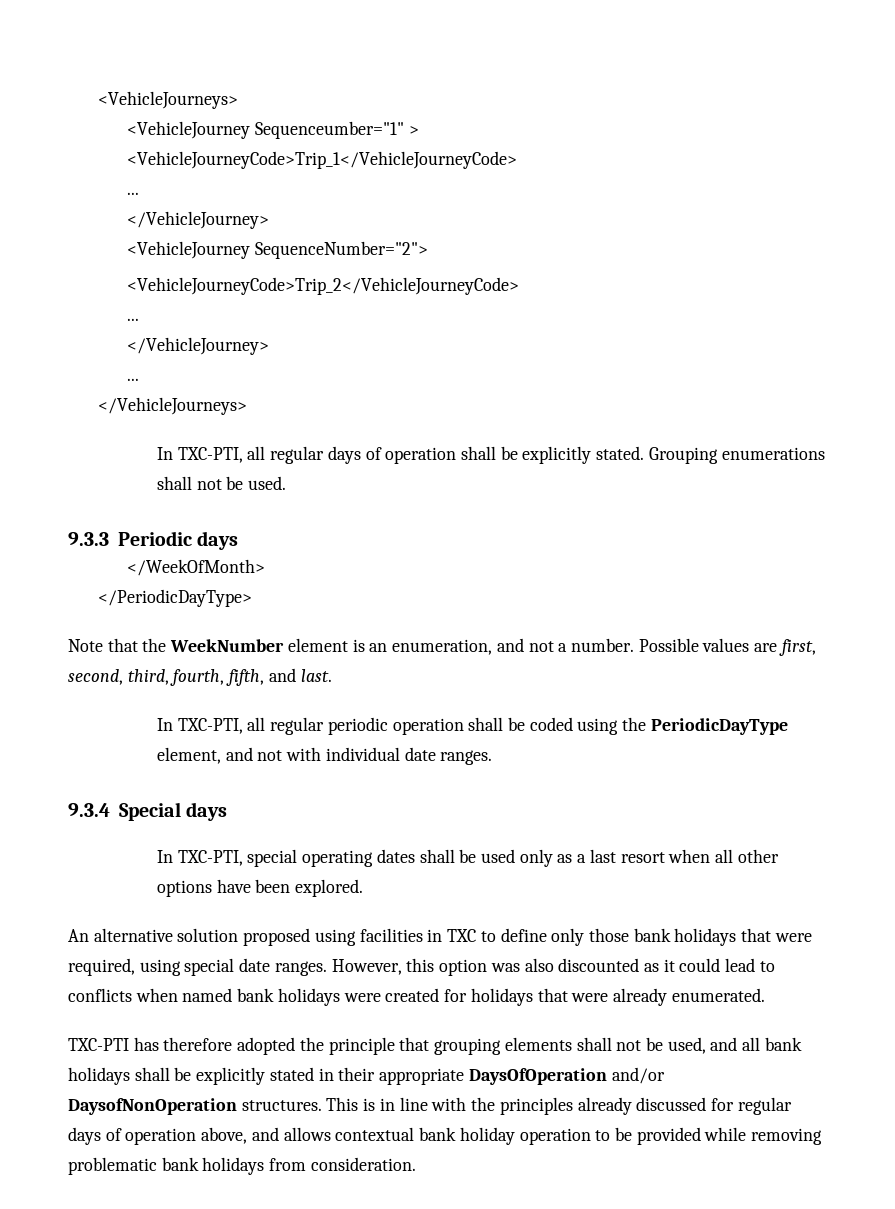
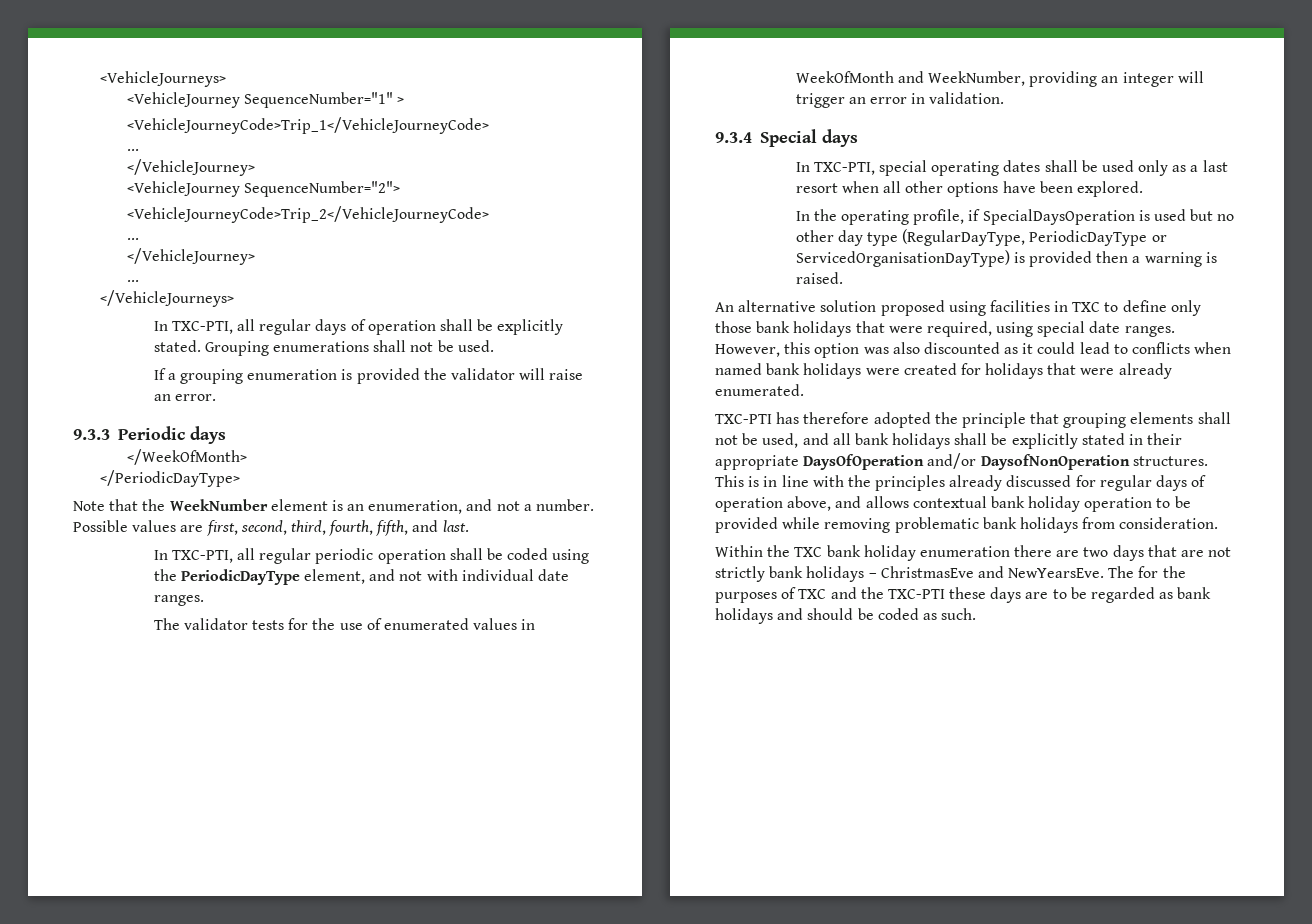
[254,121,404,139] Sequenceumber="1" -> [243,92,393,108] SequenceNumber="1"
(287, 483) none -> [153,368,584,384] [153,394,216,401] // If a grouping enumeration is provided the validator will raise an error.
(493, 757) none -> [153,618,536,630] [795,71,1204,87] [795,92,1005,108] // The validator tests for the use of enumerated values in WeekOfMonth and WeekNumber, providing an integer will trigger an error in validation.
(364, 888) none -> [795,209,1235,225] [795,229,1167,246] [795,250,1217,267] [795,272,843,284] // In the operating profile, if SpecialDaysOperation is used but no other day type (RegularDayType, PeriodicDayType or ServicedOrganisationDayType) is provided then a warning is raised.
(416, 1164) none -> [715,545,1232,561] [715,566,1186,582] [715,587,1212,603] [715,608,977,624] // Within the TXC bank holiday enumeration there are two days that are not strictly bank holidays – ChristmasEve and NewYearsEve. The for the purposes of TXC and the TXC-PTI these days are to be regarded as bank holidays and should be coded as such.

